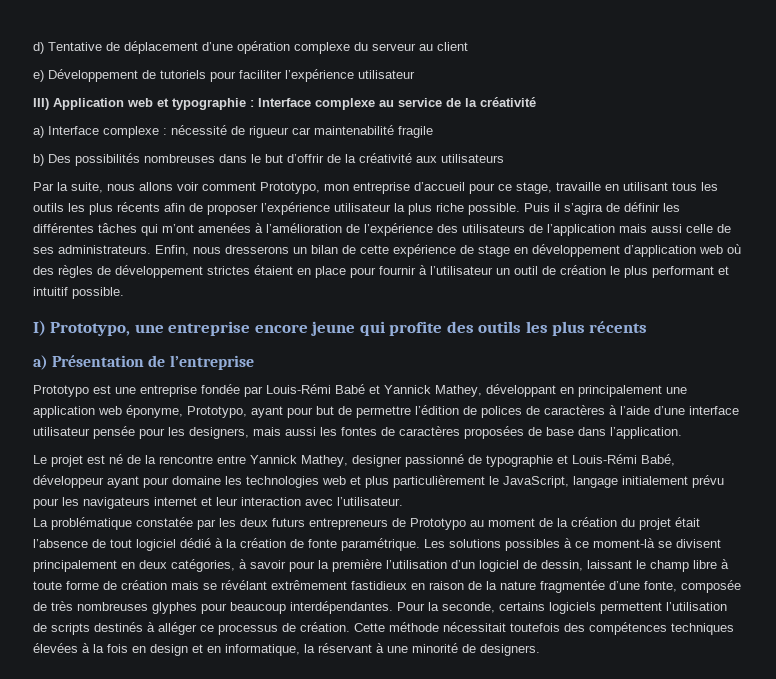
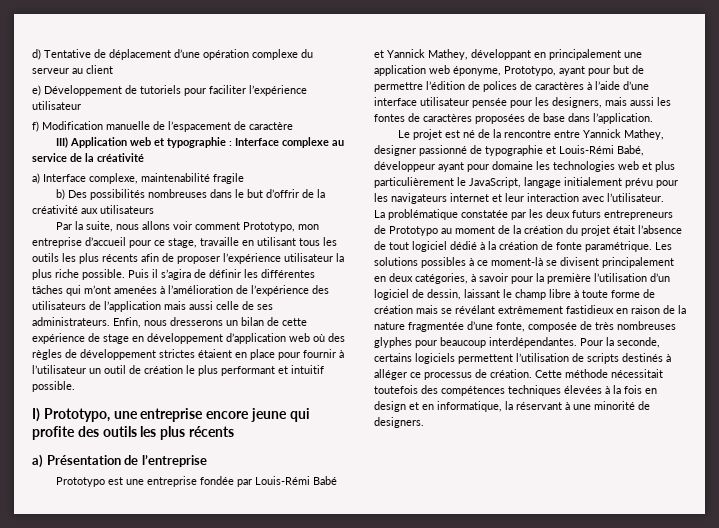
(415, 74) none -> [32,121,293,132] // f) Modification manuelle de l’espacement de caractère
[103,125,311,138] complexe : nécessité de rigueur car -> [89,173,138,184] complexe,

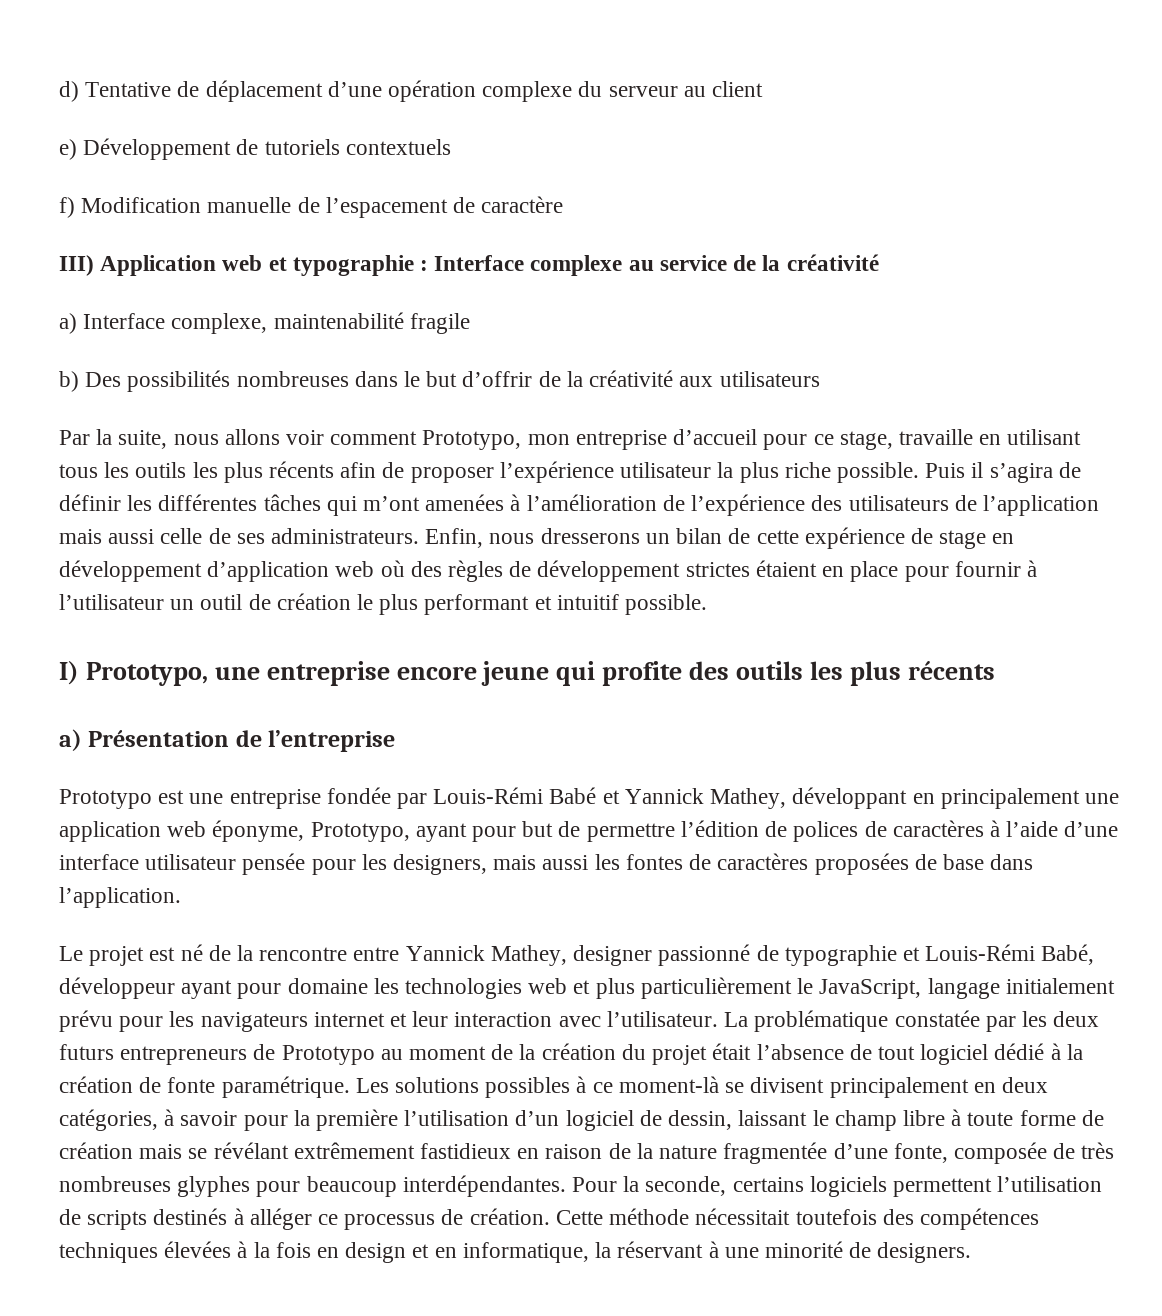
[184,85,307,96] [32,101,81,110] pour faciliter l’expérience utilisateur -> [345,139,451,155] contextuels
(664, 197) // -> (718, 1019) none

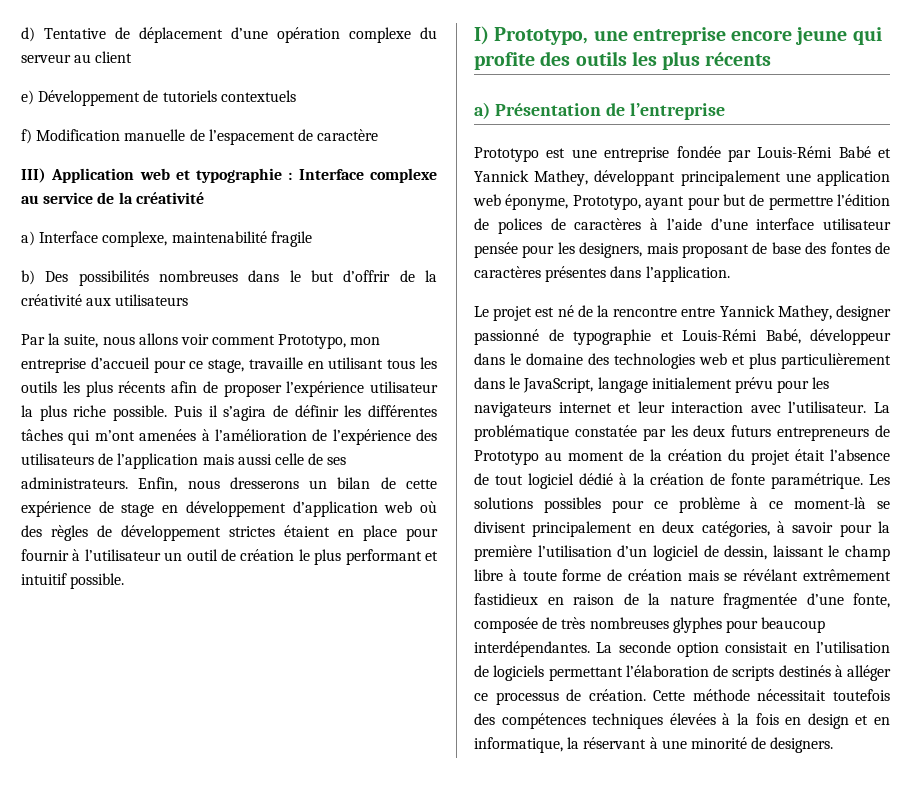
[912,793,935,804] en -> (676, 178) none
[542,853,984,875] aussi les fontes de caractères proposées de base -> [682,242,890,258] [474,266,607,282] proposant de base des fontes de caractères présentes
[181,978,399,999] ayant pour domaine les -> [474,353,609,365] dans le domaine des
(792, 988) none -> [474,377,505,389] dans
(571, 1087) none -> [611,497,740,513] pour ce problème
[572,1176,1103,1197] Pour la seconde, certains logiciels permettent l’utilisation -> [596,641,890,657] [474,665,709,681] La seconde option consistait en l’utilisation de logiciels permettant l’élaboration

